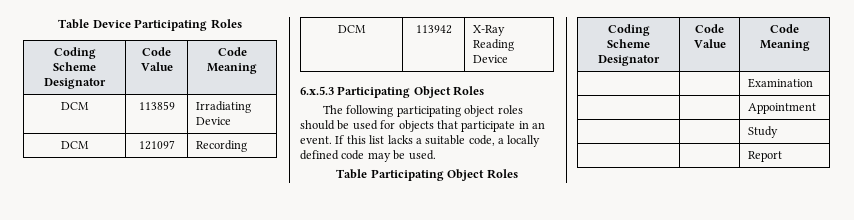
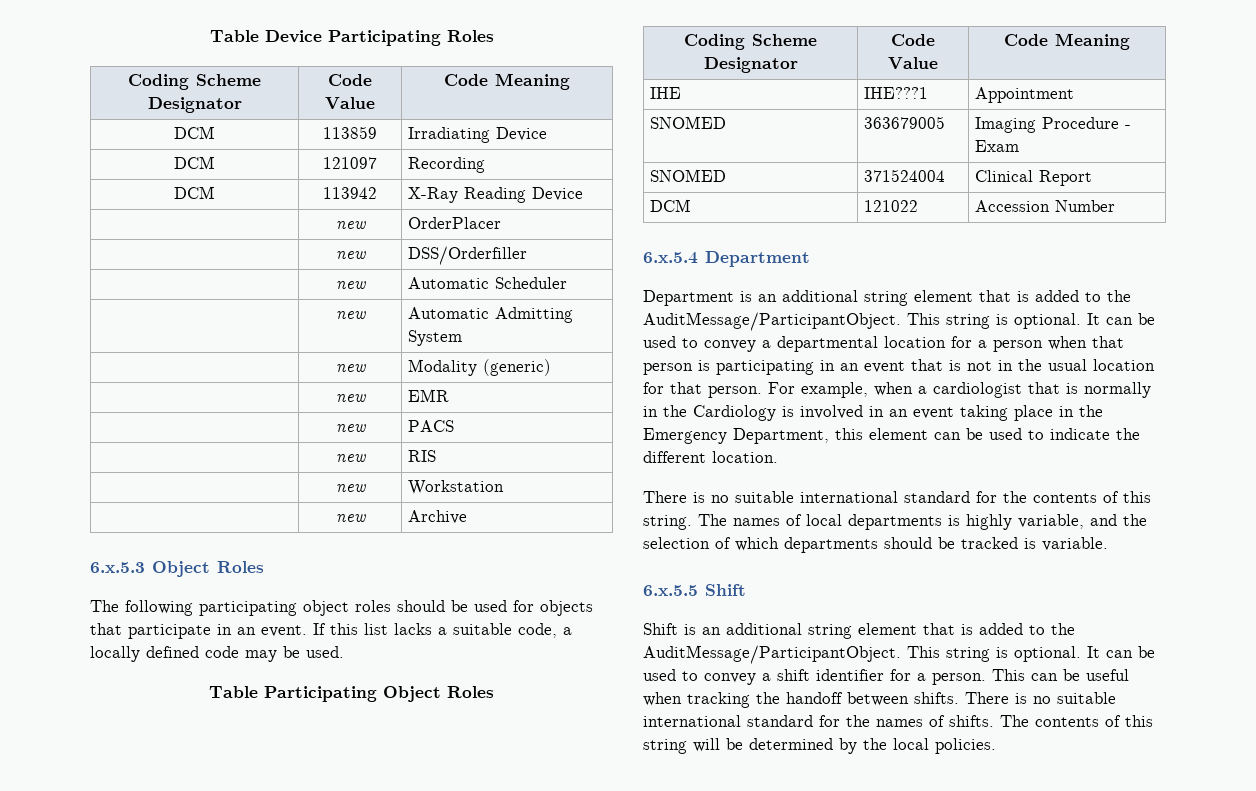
(508, 59) none -> [335,221,366,229] [408,217,502,229] [335,251,366,259] [408,246,528,265] [335,281,366,289] [408,277,568,289] [335,311,366,319] [408,307,574,323] [408,330,463,346] [335,364,366,372] [408,359,552,376] [335,394,366,402] [408,389,450,402] [335,424,366,432] [408,420,455,432] [335,454,366,462] [408,450,437,462] [335,484,366,492] [408,480,505,495] [335,514,366,522] [408,510,468,524] // | new | OrderPlacer // | new | DSS/Orderfiller // | new | Automatic Scheduler // | new | Automatic Admitting System // | new | Modality (generic) // | new | EMR // | new | PACS // | new | RIS // | new | Workstation // | new | Archive
[337,86,411,98] Participating -> (145, 567) none
[747,78,813,88] | | Examination // | -> [650,87,682,99] [864,87,929,99] IHE | IHE???1
[747,126,778,138] [747,151,782,162] | | Study // | | Report -> [650,116,727,129] [864,116,946,129] [975,117,1132,133] [975,140,1020,152] [650,169,727,182] [864,169,946,182] [975,170,1093,186] [650,199,692,212] [864,200,919,212] [975,200,1116,212] [643,251,810,267] [643,290,1131,306] [643,312,1155,331] [643,336,1124,352] [643,359,1155,375] [643,382,1151,398] [643,405,1103,421] [643,428,1140,444] [643,451,778,463] [643,491,1151,503] [643,514,1147,530] [643,537,1108,553] [643,584,746,596] [643,623,1075,639] [643,645,1155,664] [643,669,1129,685] [643,692,1116,708] [643,715,1153,727] [643,738,996,754] SNOMED | 363679005 | Imaging Procedure - Exam // SNOMED | 371524004 | Clinical Report // DCM | 121022 | Accession Number // 6.x.5.4 Department // Department is an additional string element that is added to the AuditMessage/ParticipantObject. This string is optional. It can be used to convey a departmental location for a person when that person is participating in an event that is not in the usual location for that person. For example, when a cardiologist that is normally in the Cardiology is involved in an event taking place in the Emergency Department, this element can be used to indicate the different location. // There is no suitable international standard for the contents of this string. The names of local departments is highly variable, and the selection of which departments should be tracked is variable. // 6.x.5.5 Shift // Shift is an additional string element that is added to the AuditMessage/ParticipantObject. This string is optional. It can be used to convey a shift identifier for a person. This can be useful when tracking the handoff between shifts. There is no suitable international standard for the names of shifts. The contents of this string will be determined by the local policies.

